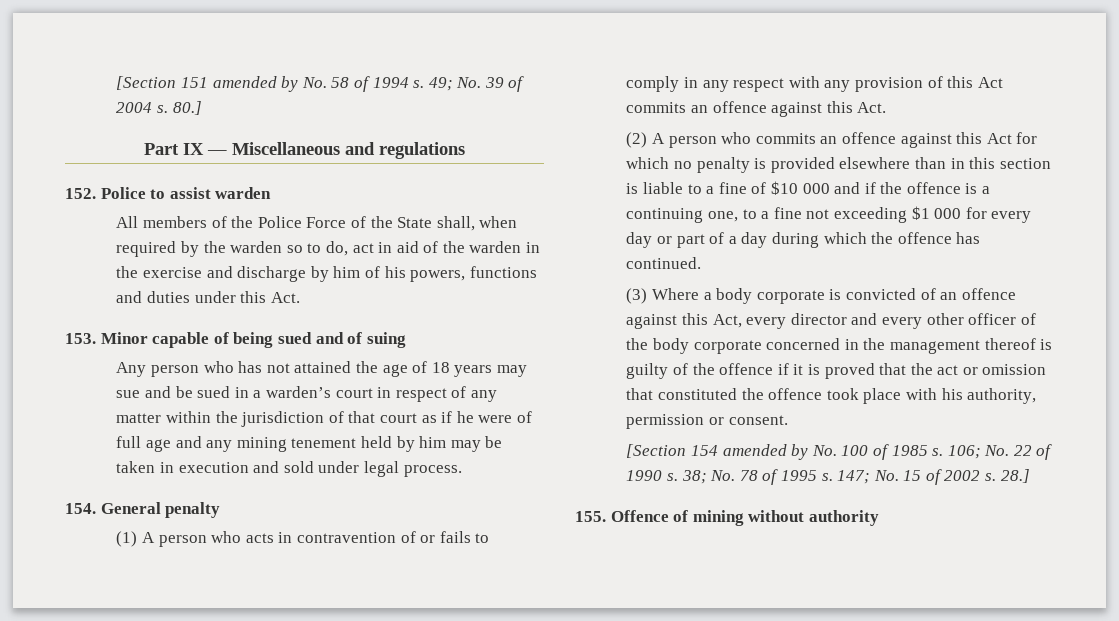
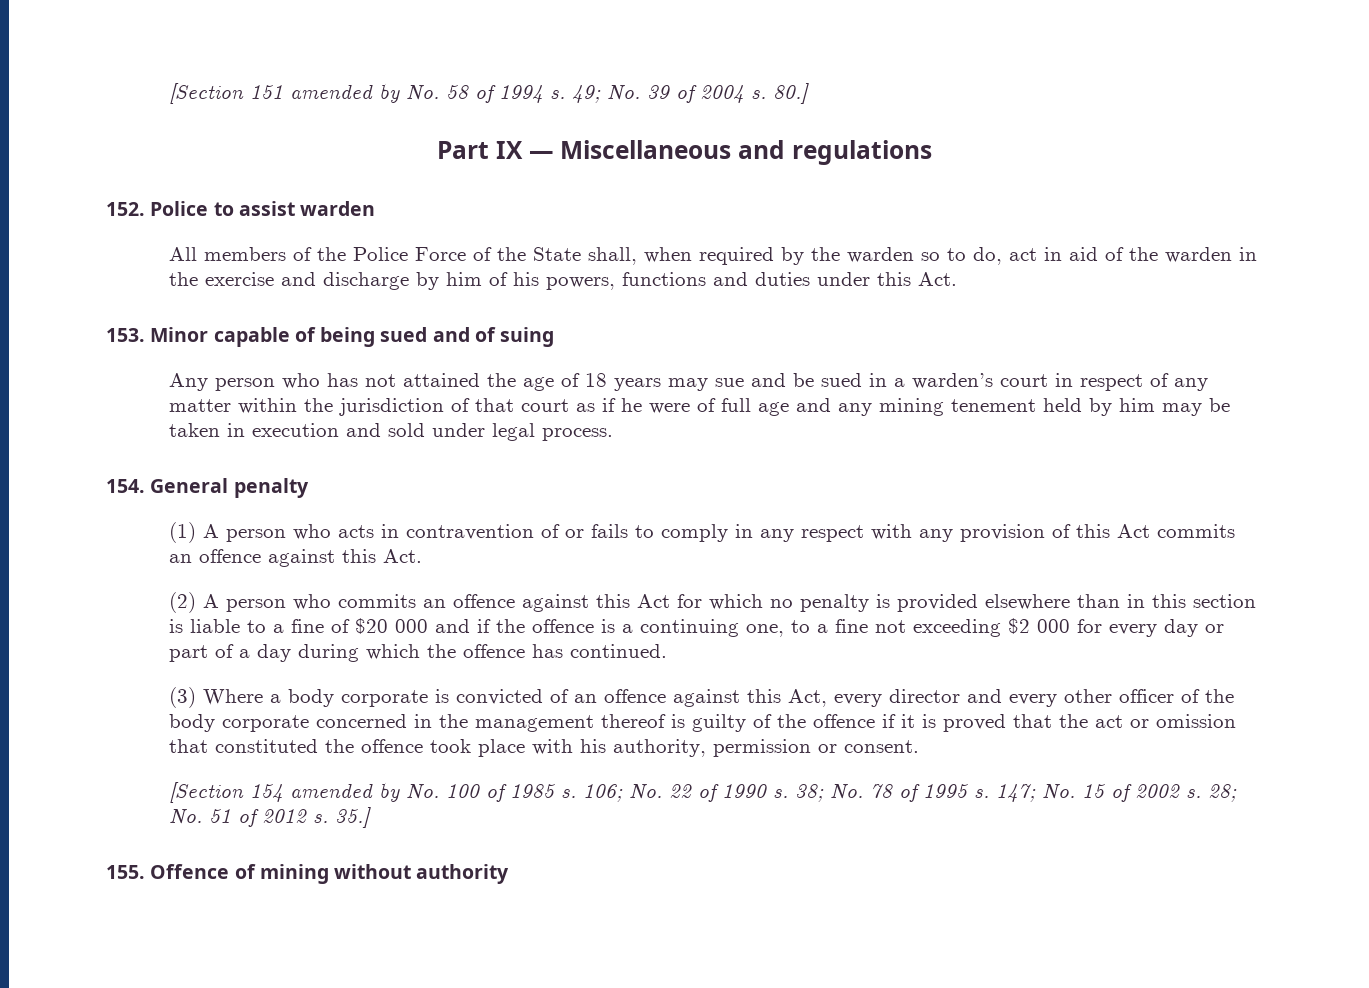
[770,181,798,195] $10 -> [354,618,388,634] $20
[911,206,930,220] $1 -> [1007,618,1030,634] $2
[1000,469,1030,483] 28.] -> [1207,784,1237,802] [168,807,371,828] 28; No. 51 of 2012 s. 35.]

